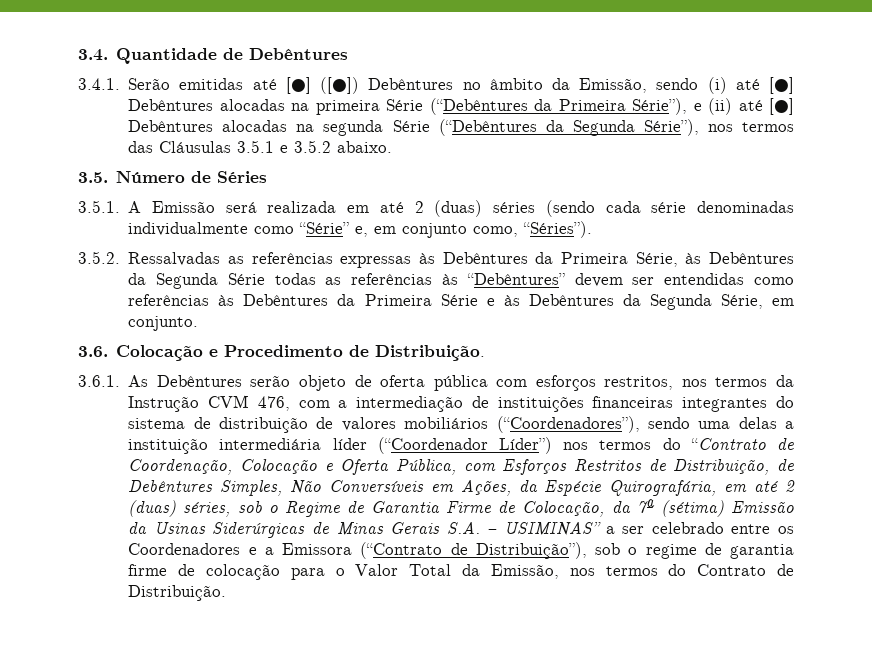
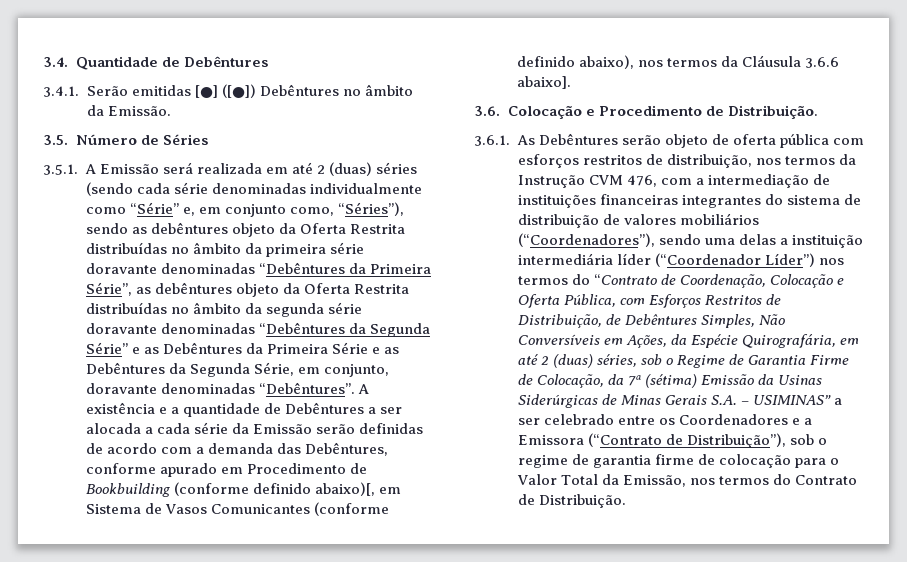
[252,79,277,90] até -> (191, 90) none
[579,77,794,94] [128,98,794,115] [128,119,794,136] [128,140,393,153] Emissão, sendo (i) até [●] Debêntures alocadas na primeira Série (“Debêntures da Primeira Série”), e (ii) até [●] Debêntures alocadas na segunda Série (“Debêntures da Segunda Série”), nos termos das Cláusulas 3.5.1 e 3.5.2 abaixo. -> [107,106,171,116] Emissão.
[523,221,593,238] [78,251,794,268] [128,273,794,289] [128,294,235,306] “Séries”). // 3.5.2. Ressalvadas as referências expressas às Debêntures da Primeira Série, às Debêntures da Segunda Série todas as referências às “Debêntures” devem ser entendidas como referências às -> [337,202,404,216] [85,222,405,237] [85,242,364,257] [85,262,431,274] [85,282,409,297] [85,302,362,317] [85,322,430,337] [85,342,159,354] “Séries”), sendo as debêntures objeto da Oferta Restrita distribuídas no âmbito da primeira série doravante denominadas “Debêntures da Primeira Série”, as debêntures objeto da Oferta Restrita distribuídas no âmbito da segunda série doravante denominadas “Debêntures da Segunda Série” e as
[503,295,520,306] às -> [383,347,399,354] as
[128,316,199,331] conjunto. -> [323,364,389,377] [85,382,369,394] [85,402,402,417] [85,422,423,434] [85,442,388,456] [85,463,367,477] [85,482,401,497] [85,502,389,516] [516,55,839,69] [516,76,571,89] conjunto, doravante denominadas “Debêntures”. A existência e a quantidade de Debêntures a ser alocada a cada série da Emissão serão definidas de acordo com a demanda das Debêntures, conforme apurado em Procedimento de Bookbuilding (conforme definido abaixo)[, em Sistema de Vasos Comunicantes (conforme definido abaixo), nos termos da Cláusula 3.6.6 abaixo].
[604,376,674,390] restritos, -> [582,154,752,168] restritos de distribuição,

